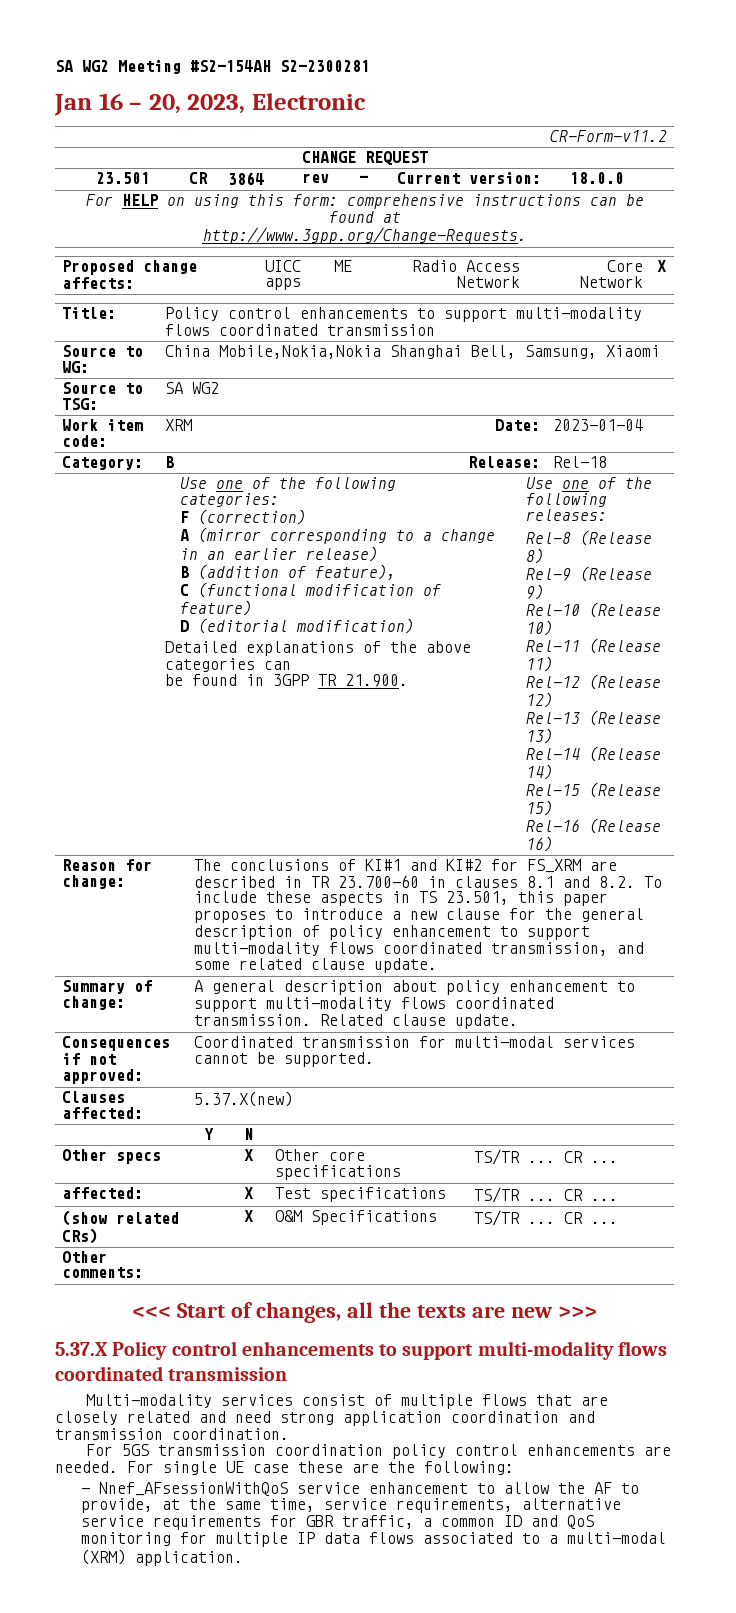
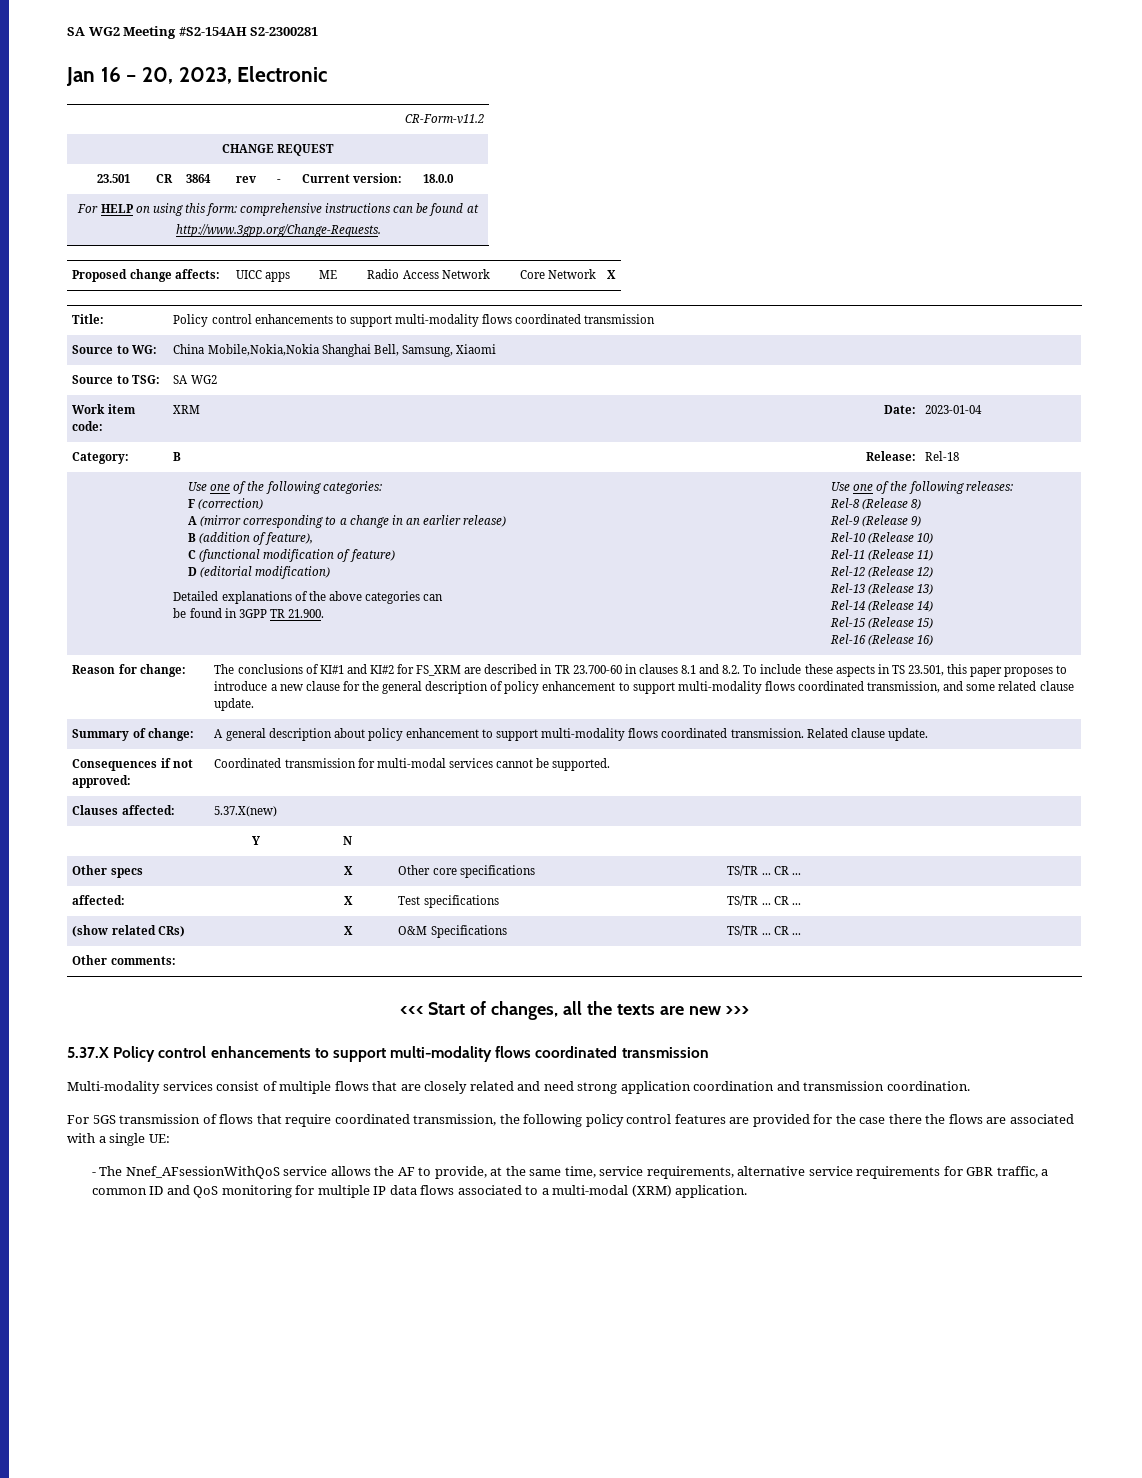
[275,1444,672,1459] [55,1461,514,1475] [80,1488,90,1494] coordination policy control enhancements are needed. For single UE case these are the following: // - -> [202,1114,1074,1127] [67,1133,170,1146] [91,1166,123,1176] of flows that require coordinated transmission, the following policy control features are provided for the case there the flows are associated with a single UE: // - The
[368,1482,549,1494] enhancement to allow -> [330,1166,371,1176] allows

